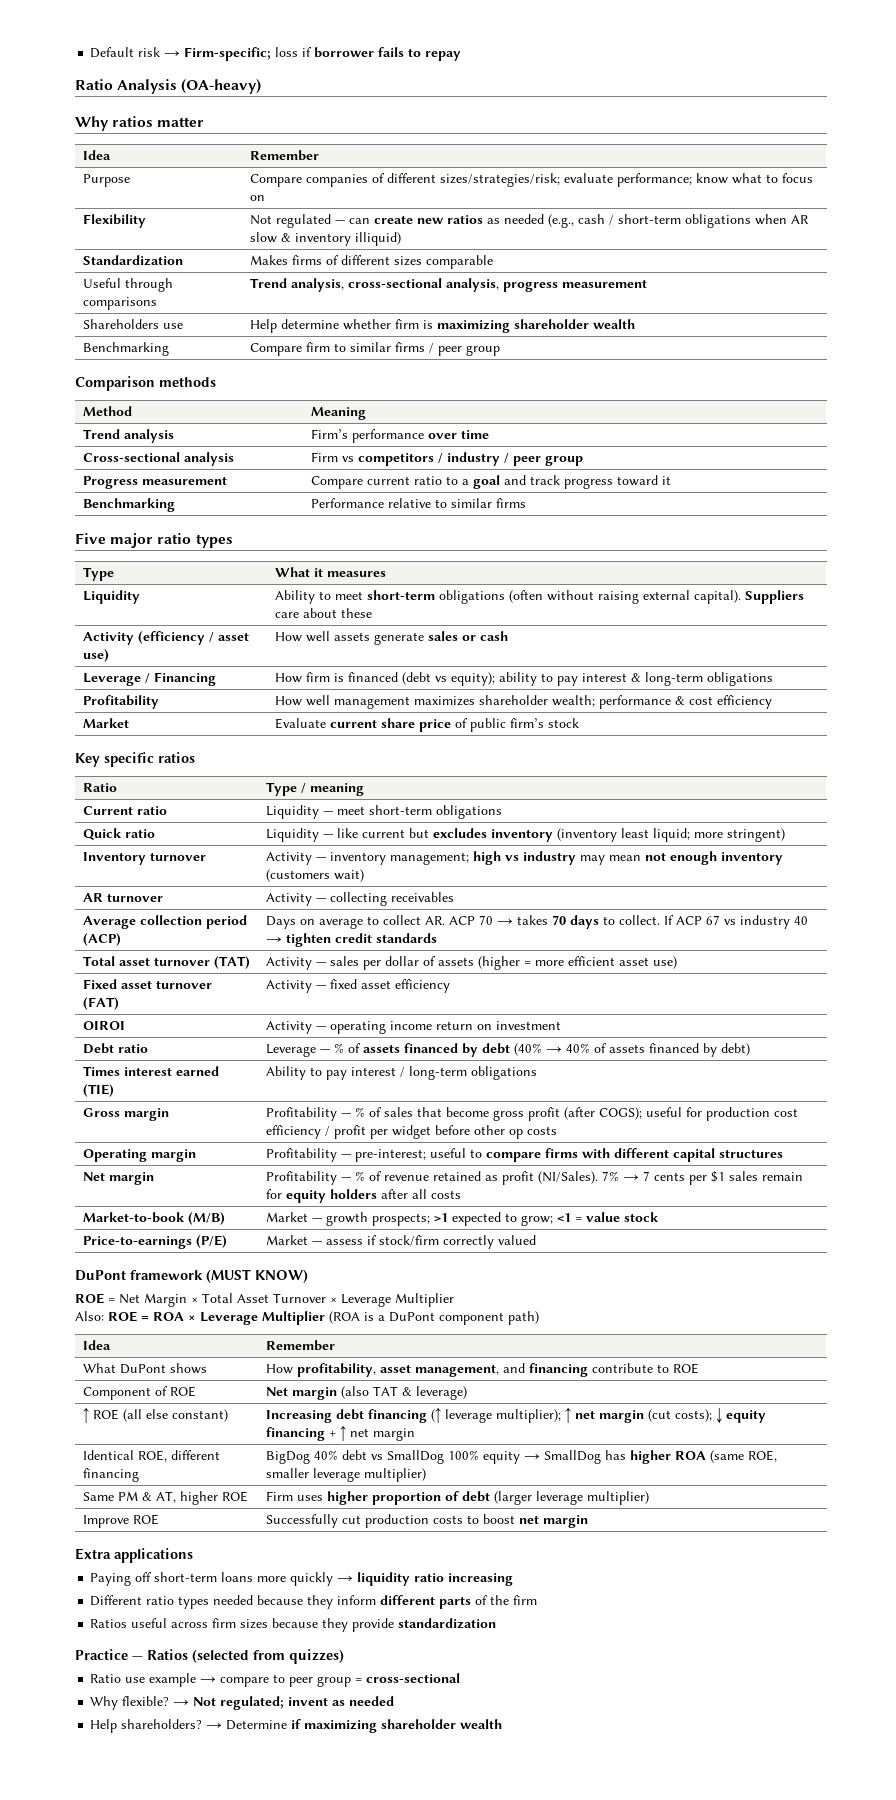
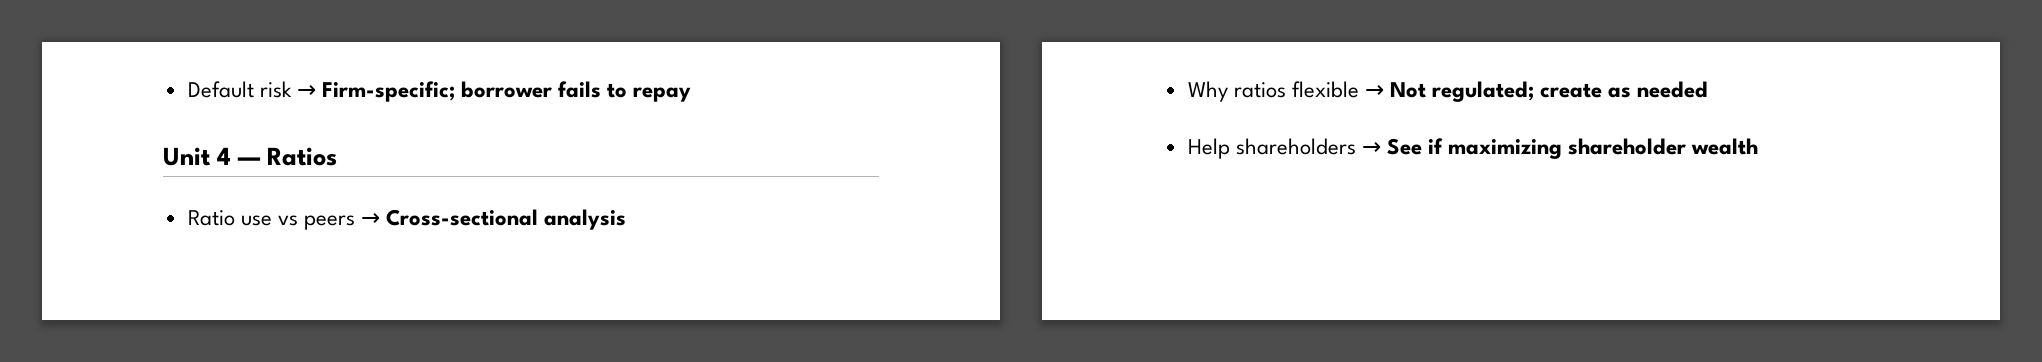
[275,47,313,57] loss if -> (455, 91) none
[75,79,262,94] [75,116,205,131] [82,150,111,160] [249,150,319,161] [82,174,130,187] [249,173,813,187] [249,195,265,201] [82,214,146,228] [249,214,809,228] [249,232,401,246] [82,255,183,266] [249,255,493,269] [82,278,173,292] [82,297,157,310] [249,278,647,292] [82,319,183,329] [249,319,635,333] [82,342,169,356] [249,342,500,356] [75,376,216,391] [82,406,132,416] [310,407,366,420] [82,429,174,443] [310,429,489,443] [82,452,234,466] [310,452,583,466] [82,476,227,489] [310,475,671,489] [82,498,175,512] [310,498,526,508] [75,533,233,548] [82,567,114,581] [274,567,386,577] [82,590,140,604] [274,590,804,604] [274,608,372,618] [82,631,249,645] [82,649,109,662] [274,631,508,645] [82,672,216,686] [274,672,773,686] [82,695,159,709] [274,695,772,709] [82,718,129,728] [274,718,579,732] [75,752,195,767] [82,783,117,792] [265,782,364,796] [82,806,167,815] [265,805,502,819] [82,828,155,840] [265,828,785,842] [82,852,206,865] [265,851,783,865] [265,869,364,882] [82,893,163,902] [265,892,454,906] [82,915,247,929] [82,933,121,946] [265,915,808,929] [265,933,437,947] [82,956,250,969] [265,956,677,970] [82,979,212,989] [82,997,119,1010] [265,979,450,993] [82,1021,125,1030] [265,1021,561,1034] [82,1043,148,1054] [265,1043,750,1057] [82,1066,219,1076] [82,1084,114,1097] [265,1066,537,1080] [82,1108,169,1121] [265,1107,798,1121] [265,1125,557,1139] [82,1149,196,1162] [265,1148,783,1162] [82,1172,154,1185] [265,1171,803,1185] [265,1189,461,1203] [82,1212,225,1225] [265,1212,659,1226] [82,1235,227,1249] [265,1235,536,1249] [75,1269,308,1283] [75,1293,454,1307] [75,1311,539,1325] [82,1340,111,1350] [265,1340,335,1351] [82,1363,207,1374] [265,1363,699,1377] [82,1386,196,1400] [265,1386,467,1400] [82,1407,228,1423] [265,1407,766,1423] [265,1425,415,1441] [82,1450,220,1462] [82,1468,139,1482] [265,1450,777,1464] [265,1468,426,1482] [82,1491,248,1505] [265,1491,649,1505] [82,1514,159,1528] [265,1514,588,1528] [75,1548,193,1563] [90,1572,514,1586] [90,1595,538,1609] [90,1618,497,1632] [75,1649,344,1664] [90,1673,461,1687] [90,1696,170,1710] Ratio Analysis (OA-heavy) // Why ratios matter // Idea | Remember // Purpose | Compare companies of different sizes/strategies/risk; evaluate performance; know what to focus on // Flexibility | Not regulated — can create new ratios as needed (e.g., cash / short-term obligations when AR slow & inventory illiquid) // Standardization | Makes firms of different sizes comparable // Useful through comparisons | Trend analysis, cross-sectional analysis, progress measurement // Shareholders use | Help determine whether firm is maximizing shareholder wealth // Benchmarking | Compare firm to similar firms / peer group // Comparison methods // Method | Meaning // Trend analysis | Firm’s performance over time // Cross-sectional analysis | Firm vs competitors / industry / peer group // Progress measurement | Compare current ratio to a goal and track progress toward it // Benchmarking | Performance relative to similar firms // Five major ratio types // Type | What it measures // Liquidity | Ability to meet short-term obligations (often without raising external capital). Suppliers care about these // Activity (efficiency / asset use) | How well assets generate sales or cash // Leverage / Financing | How firm is financed (debt vs equity); ability to pay interest & long-term obligations // Profitability | How well management maximizes shareholder wealth; performance & cost efficiency // Market | Evaluate current share price of public firm’s stock // Key specific ratios // Ratio | Type / meaning // Current ratio | Liquidity — meet short-term obligations // Quick ratio | Liquidity — like current but excludes inventory (inventory least liquid; more stringent) // Inventory turnover | Activity — inventory management; high vs industry may mean not enough inventory (customers wait) // AR turnover | Activity — collecting receivables // Average collection period (ACP) | Days on average to collect AR. ACP 70 → takes 70 days to collect. If ACP 67 vs industry 40 → tighten credit standards // Total asset turnover (TAT) | Activity — sales per dollar of assets (higher = more efficient asset use) // Fixed asset turnover (FAT) | Activity — fixed asset efficiency // OIROI | Activity — operating income return on investment // Debt ratio | Leverage — % of assets financed by debt (40% → 40% of assets financed by debt) // Times interest earned (TIE) | Ability to pay interest / long-term obligations // Gross margin | Profitability — % of sales that become gross profit (after COGS); useful for production cost efficiency / profit per widget before other op costs // Operating margin | Profitability — pre-interest; useful to compare firms with different capital structures // Net margin | Profitability — % of revenue retained as profit (NI/Sales). 7% → 7 cents per $1 sales remain for equity holders after all costs // Market-to-book (M/B) | Market — growth prospects; >1 expected to grow; <1 = value stock // Price-to-earnings (P/E) | Market — assess if stock/firm correctly valued // DuPont framework (MUST KNOW) // ROE = Net Margin × Total Asset Turnover × Leverage Multiplier // Also: ROE = ROA × Leverage Multiplier (ROA is a DuPont component path) // Idea | Remember // What DuPont shows | How profitability, asset management, and financing contribute to ROE // Component of ROE | Net margin (also TAT & leverage) // ↑ ROE (all else constant) | Increasing debt financing (↑ leverage multiplier); ↑ net margin (cut costs); ↓ equity financing + ↑ net margin // Identical ROE, different financing | BigDog 40% debt vs SmallDog 100% equity → SmallDog has higher ROA (same ROE, smaller leverage multiplier) // Same PM & AT, higher ROE | Firm uses higher proportion of debt (larger leverage multiplier) // Improve ROE | Successfully cut production costs to boost net margin // Extra applications // Paying off short-term loans more quickly → liquidity ratio increasing // Different ratio types needed because they inform different parts of the firm // Ratios useful across firm sizes because they provide standardization // Practice — Ratios (selected from quizzes) // Ratio use example → compare to peer group = cross-sectional // Why flexible? -> [163,147,338,166] [187,209,627,230] [1187,81,1359,102] Unit 4 — Ratios // Ratio use vs peers → Cross-sectional analysis // Why ratios flexible
[288,1697,329,1706] invent -> [1540,83,1603,98] create
[121,1719,288,1730] shareholders? → Determine -> [1235,138,1422,155] shareholders → See

